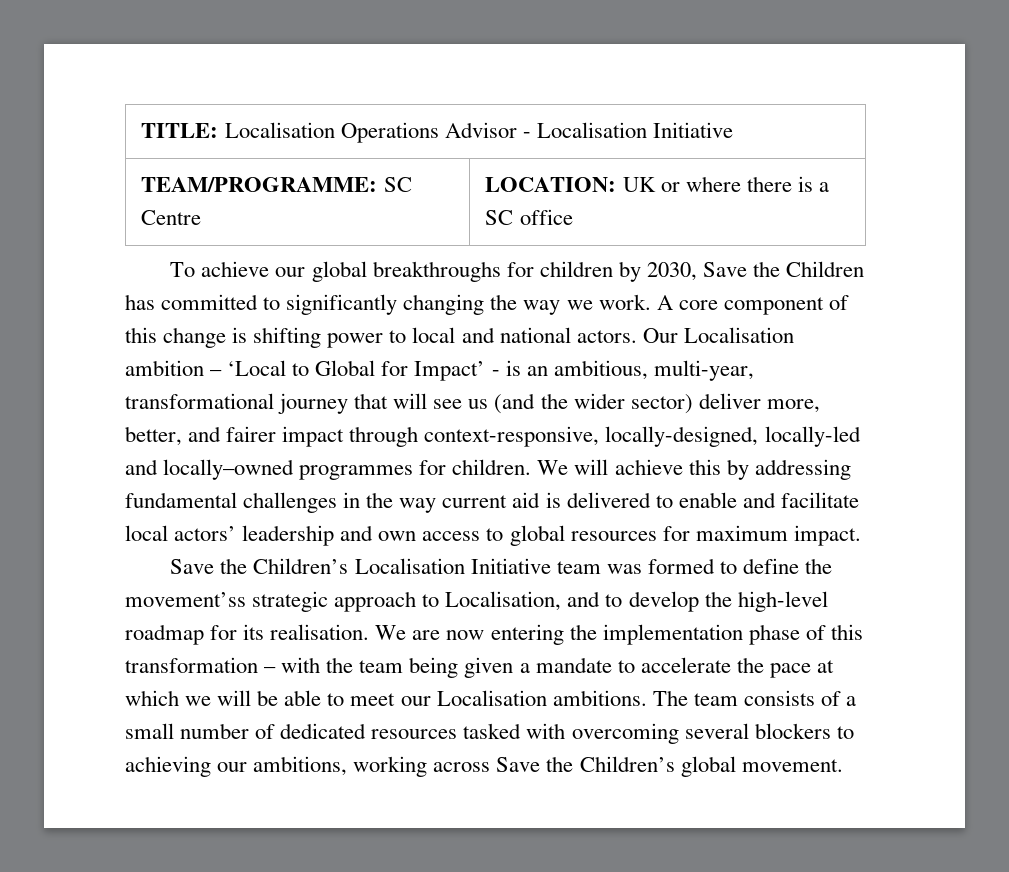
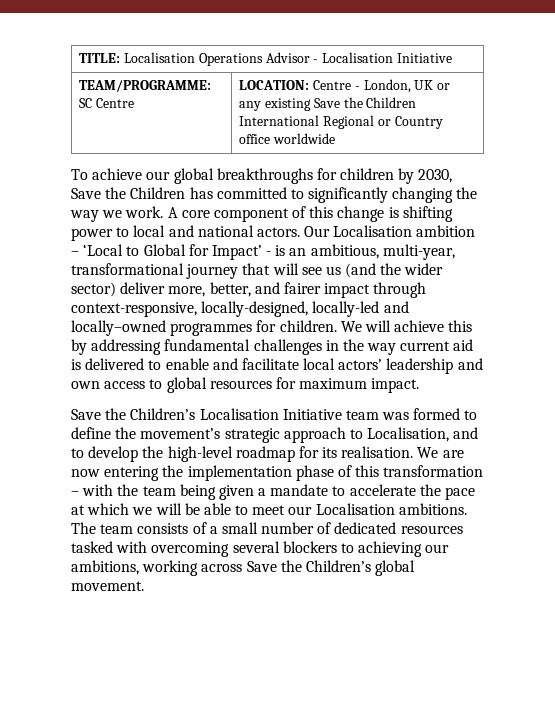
[622,176,829,192] [485,210,514,225] UK or where there is a SC -> [313,79,451,93] [239,97,417,111] [239,115,443,129] Centre - London, UK or any existing Save the Children International Regional or Country
(573, 217) none -> [273,133,336,144] worldwide
[125,592,246,607] movement’ss -> [140,428,221,439] movement’s

